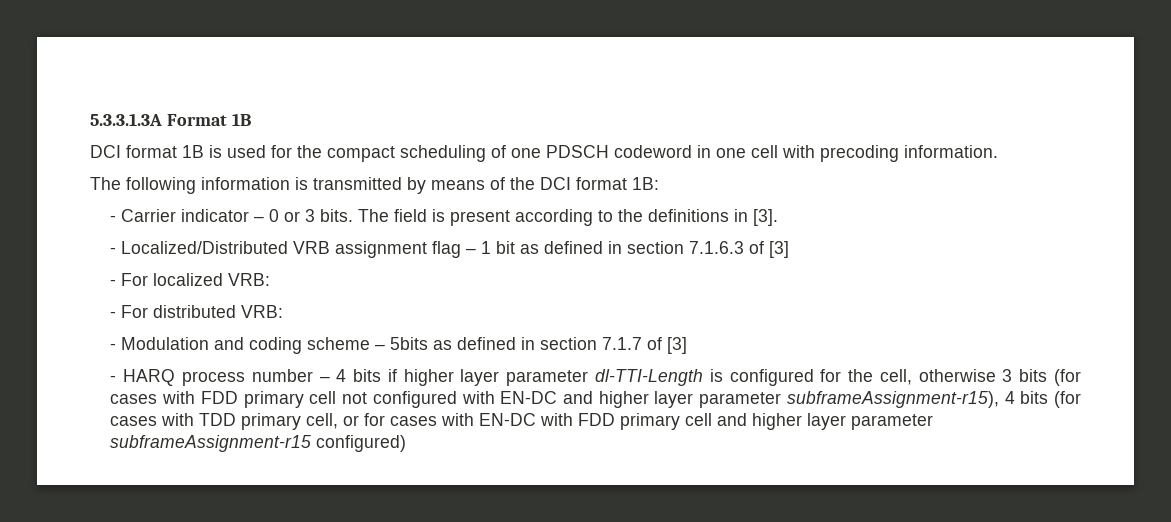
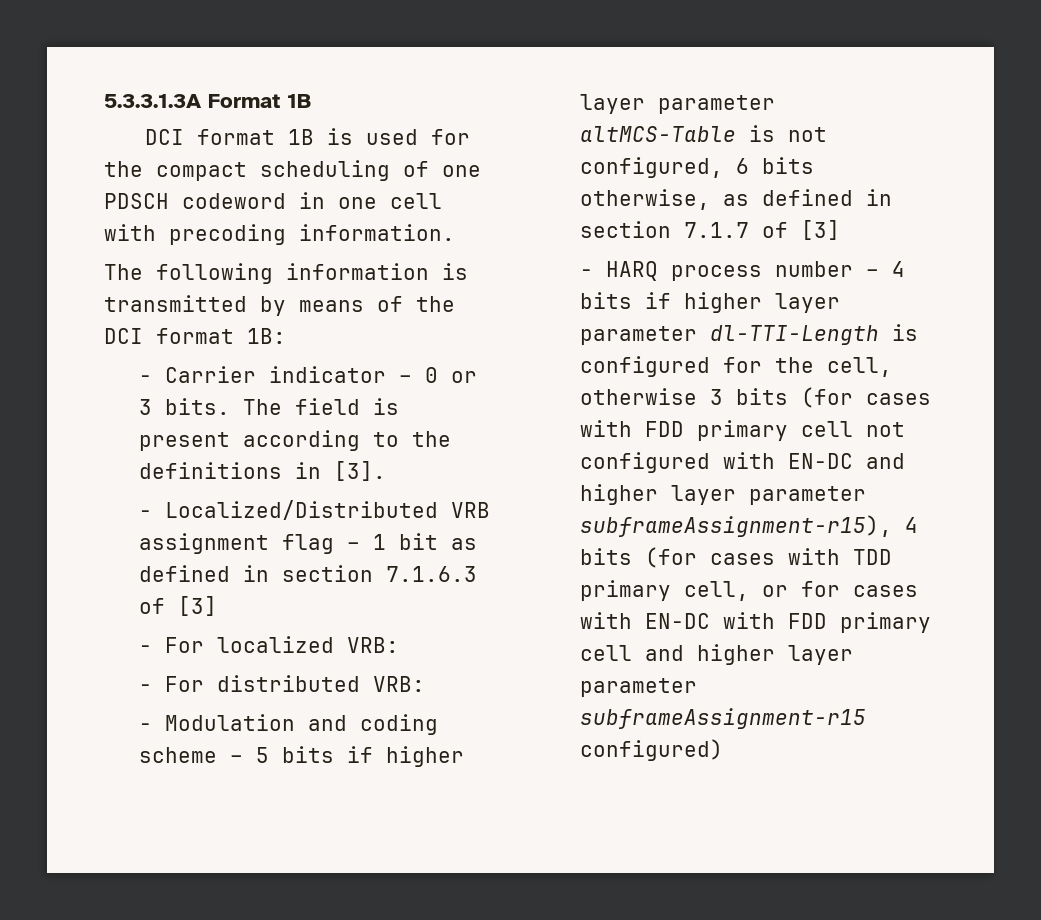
[390,337,429,350] 5bits -> [255,746,464,767] [579,94,775,114] [579,125,827,142] [579,157,814,178] [579,189,710,210] 5 bits if higher layer parameter altMCS-Table is not configured, 6 bits otherwise,

